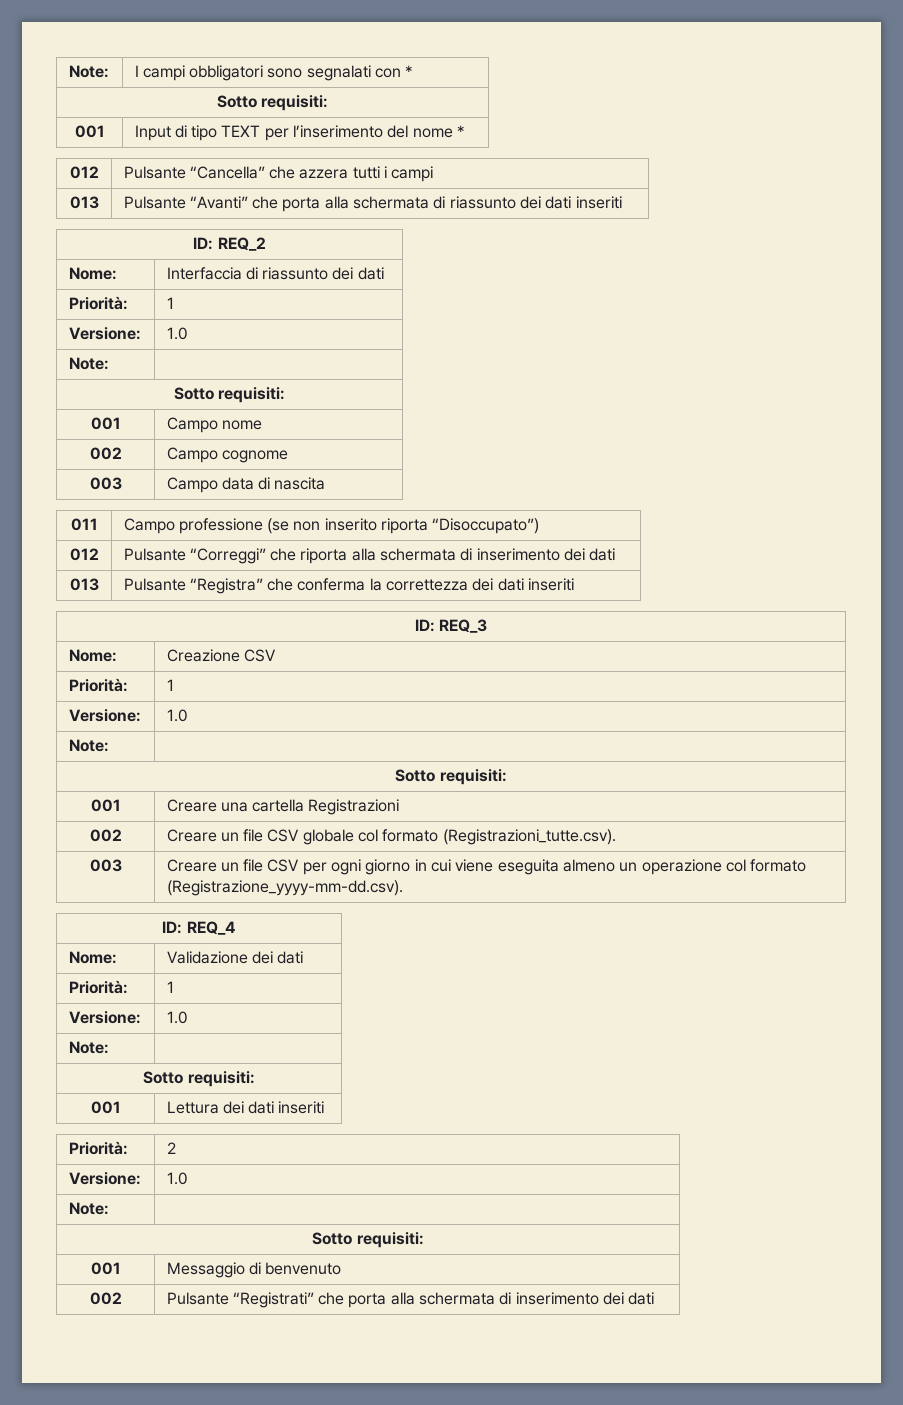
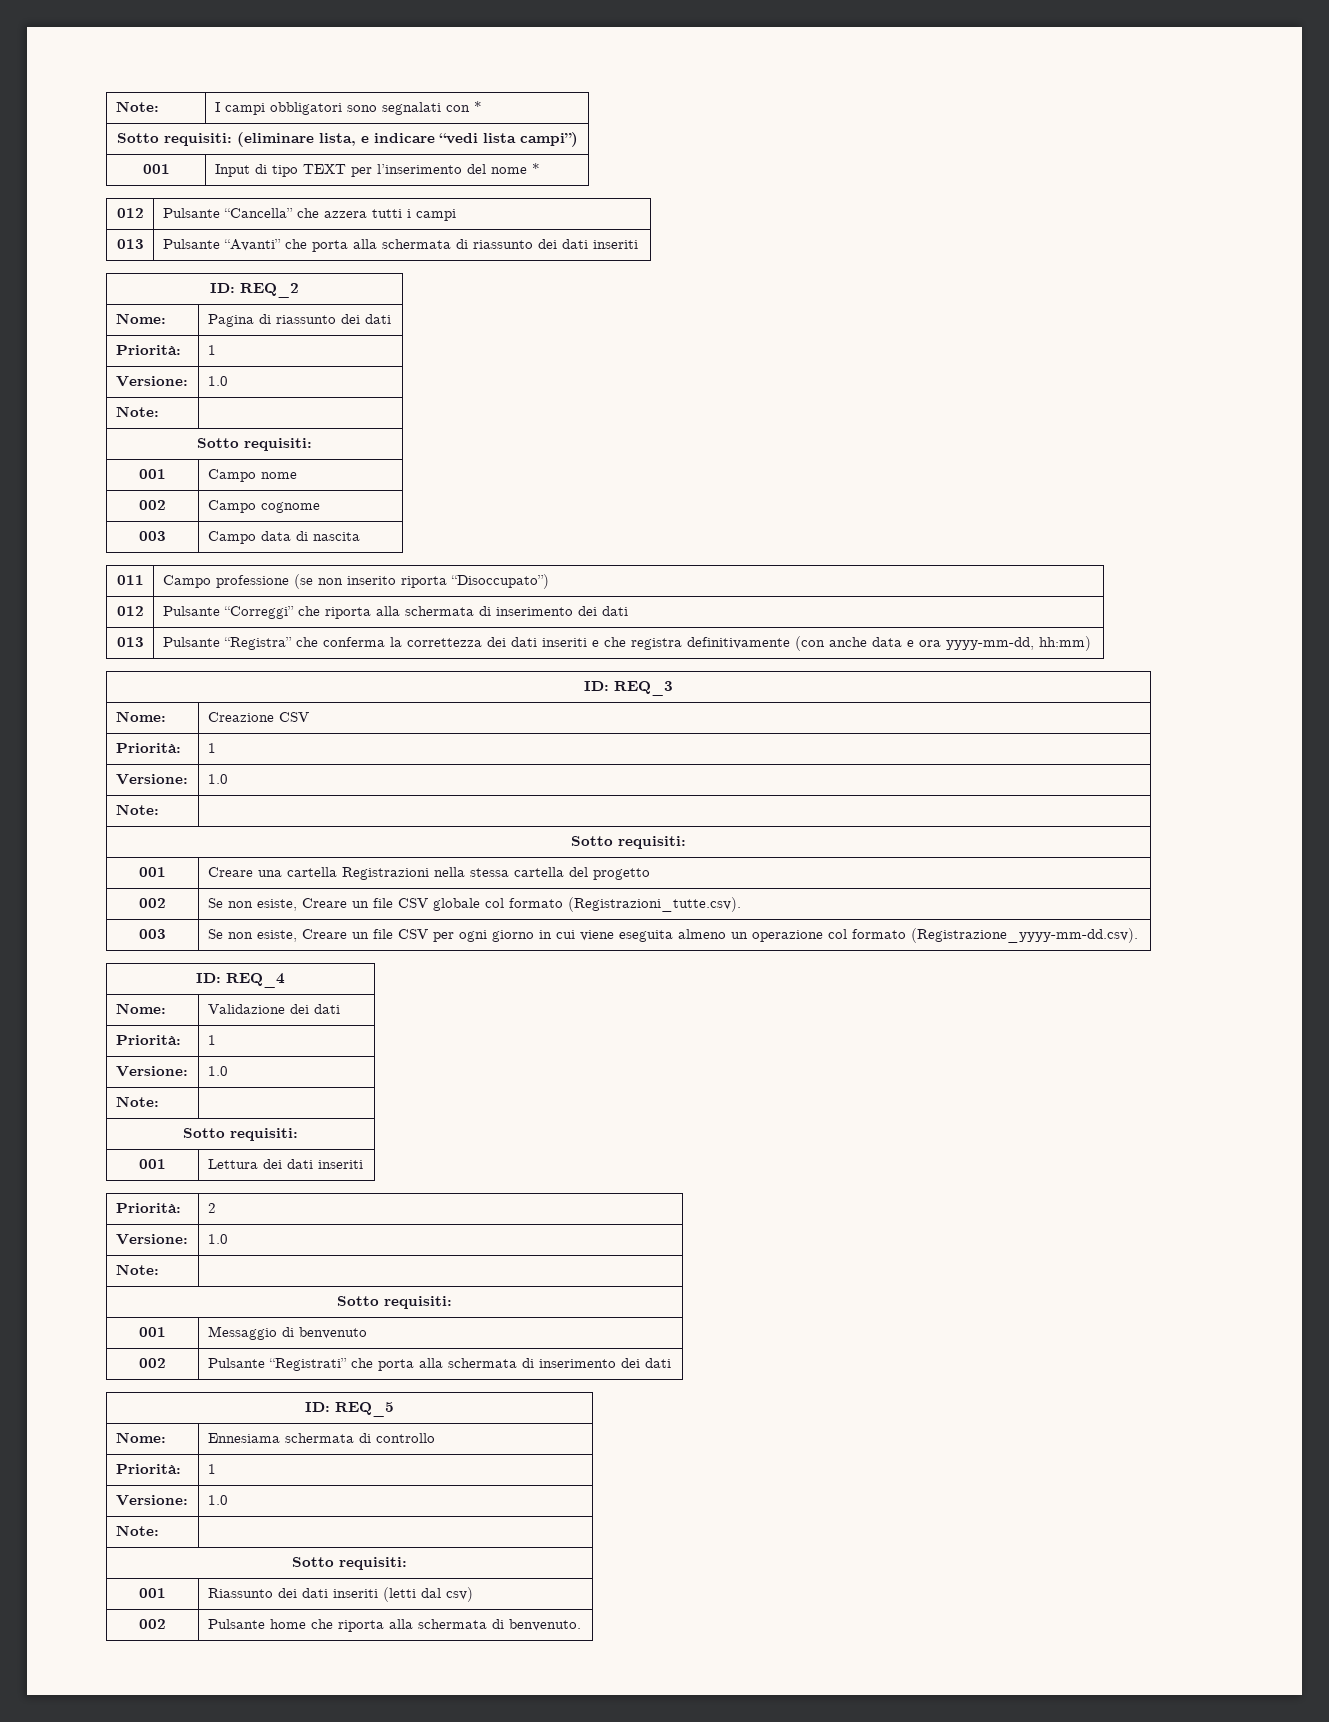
(329, 103) none -> [237,132,578,147] (eliminare lista, e indicare “vedi lista campi”)
[166,267,242,280] Interfaccia -> [207,314,254,327] Pagina
(575, 584) none -> [591,636,1091,651] e che registra definitivamente (con anche data e ora yyyy-mm-dd, hh:mm)
[89,829,122,842] // 002 | -> [433,867,650,880] [139,898,166,908] [207,898,297,911] nella stessa cartella del progetto // 002 | Se non esiste,
(122, 865) none -> [207,929,297,942] Se non esiste,
(655, 1298) none -> [305,1402,394,1417] [115,1432,166,1443] [207,1433,435,1443] [115,1464,181,1474] [207,1464,216,1474] [115,1495,188,1506] [207,1495,228,1505] [115,1525,159,1536] [292,1557,407,1570] [139,1588,166,1598] [207,1587,473,1602] [139,1619,166,1629] [207,1619,581,1632] // ID: REQ_5 // Nome: | Ennesiama schermata di controllo // Priorità: | 1 // Versione: | 1.0 // Note: | // Sotto requisiti: // 001 | Riassunto dei dati inseriti (letti dal csv) // 002 | Pulsante home che riporta alla schermata di benvenuto.

